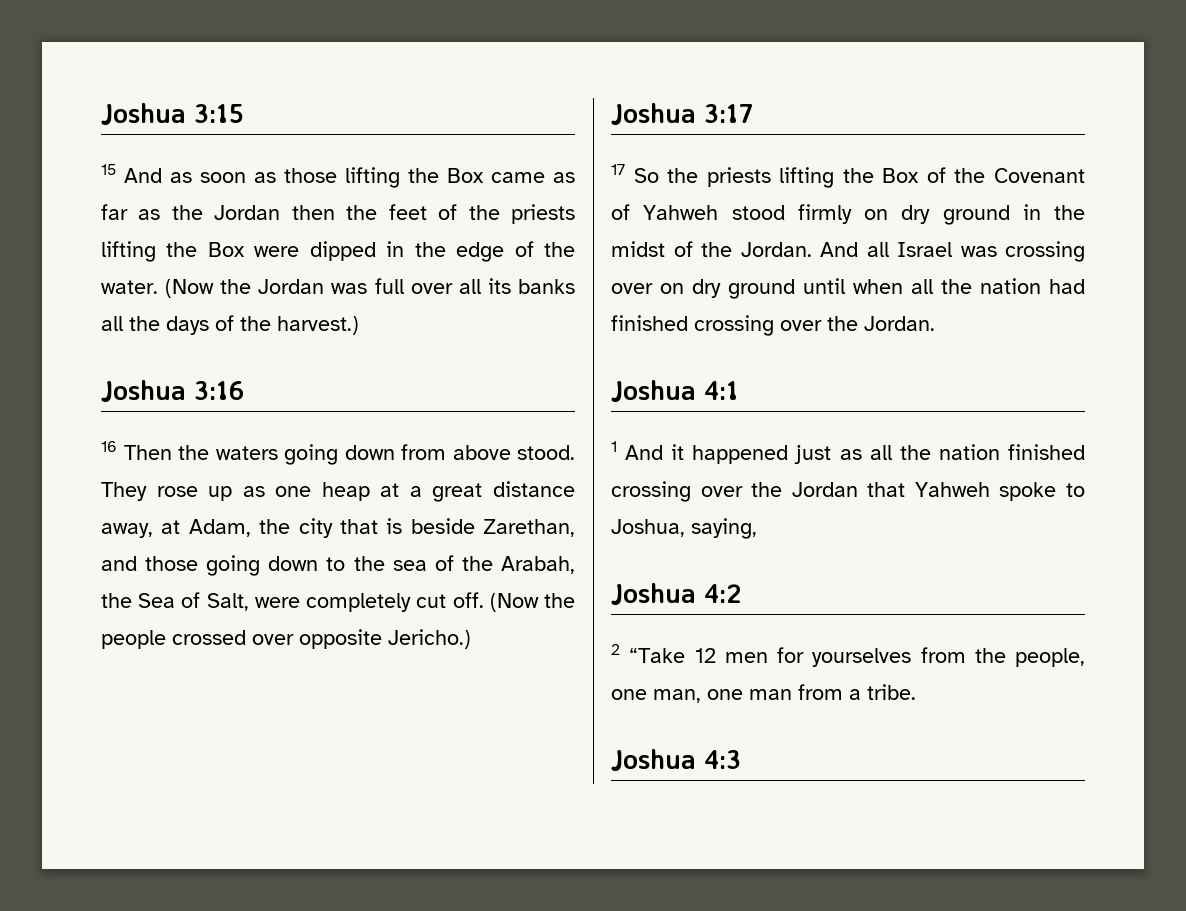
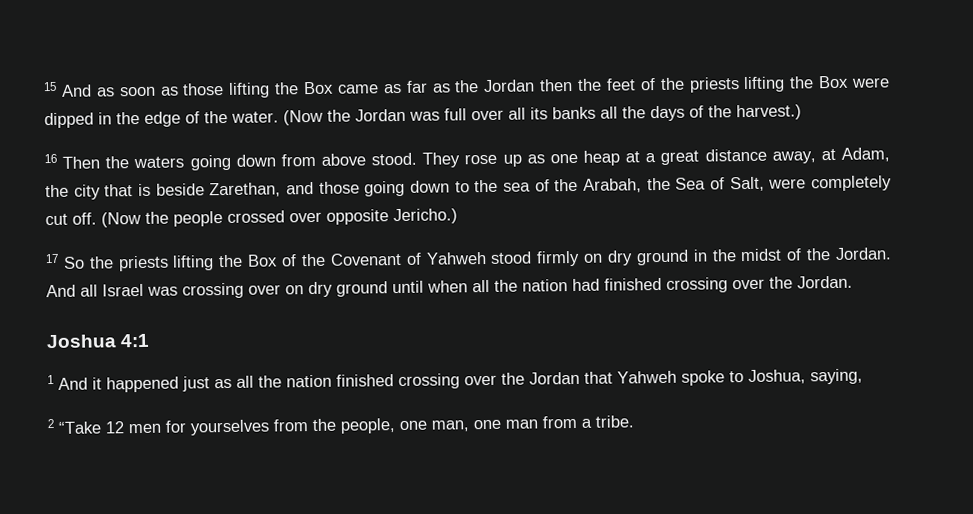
[101,103,244,125] Joshua 3:15 // -> (43, 86) none
[101,380,244,402] // Joshua 3:16 -> (802, 112) none
[611,103,753,125] // Joshua 3:17 -> (458, 216) none
[611,583,742,605] // Joshua 4:2 -> (863, 376) none
[611,749,741,771] // Joshua 4:3 -> (634, 421) none

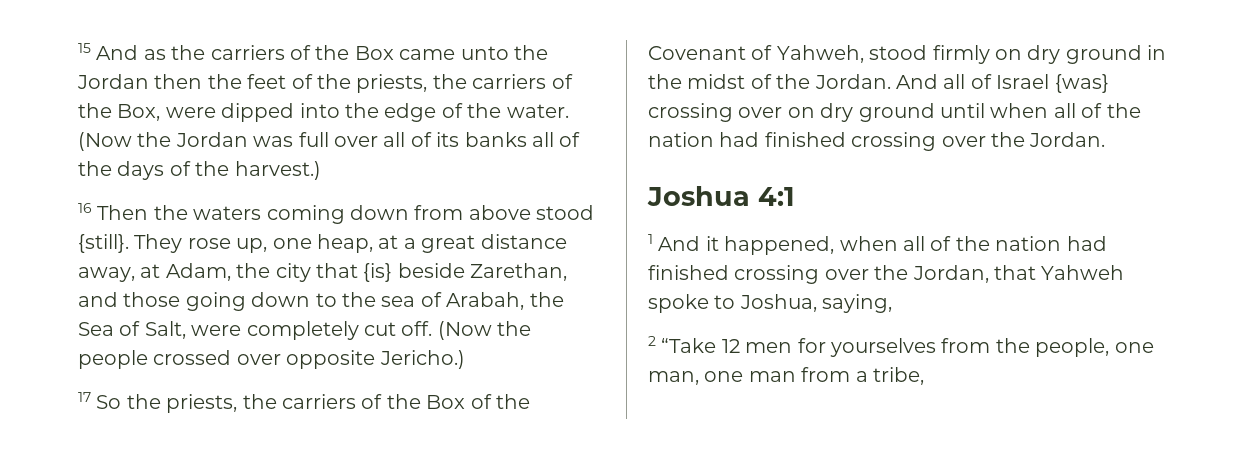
[119,80,451,98] soon as those lifting the Box came as far as -> [171,45,509,60] the carriers of the Box came unto
[688,75,850,93] priests lifting the Box -> [356,74,573,93] [78,103,161,121] priests, the carriers of the Box,
[98,112,112,125] in -> [299,103,340,118] into
(526, 113) none -> [410,132,432,147] of
(618, 112) none -> [559,132,581,147] of
[189,154,231,171] going -> [266,205,345,224] coming
[371,150,621,168] stood. They rose up as one heap -> [536,205,595,220] [78,234,373,253] stood {still}. They rose up, one heap,
[138,183,151,197] is -> [363,263,393,282] {is}
[554,178,579,192] the -> (442, 299) none
[117,255,215,272] priests lifting -> [166,394,383,413] priests, the carriers of
[425,252,487,265] Yahweh -> [776,45,864,63] Yahweh,
[102,283,178,297] Israel was -> [970,74,1109,93] of Israel {was}
(490, 286) none -> [1081,103,1103,118] of
[106,371,580,393] happened just as all the nation finished crossing over the Jordan -> [724,236,1107,255] [648,265,989,284] happened, when all of the nation had finished crossing over the Jordan,
[595,415,634,428] tribe. -> [873,367,924,385] tribe,

